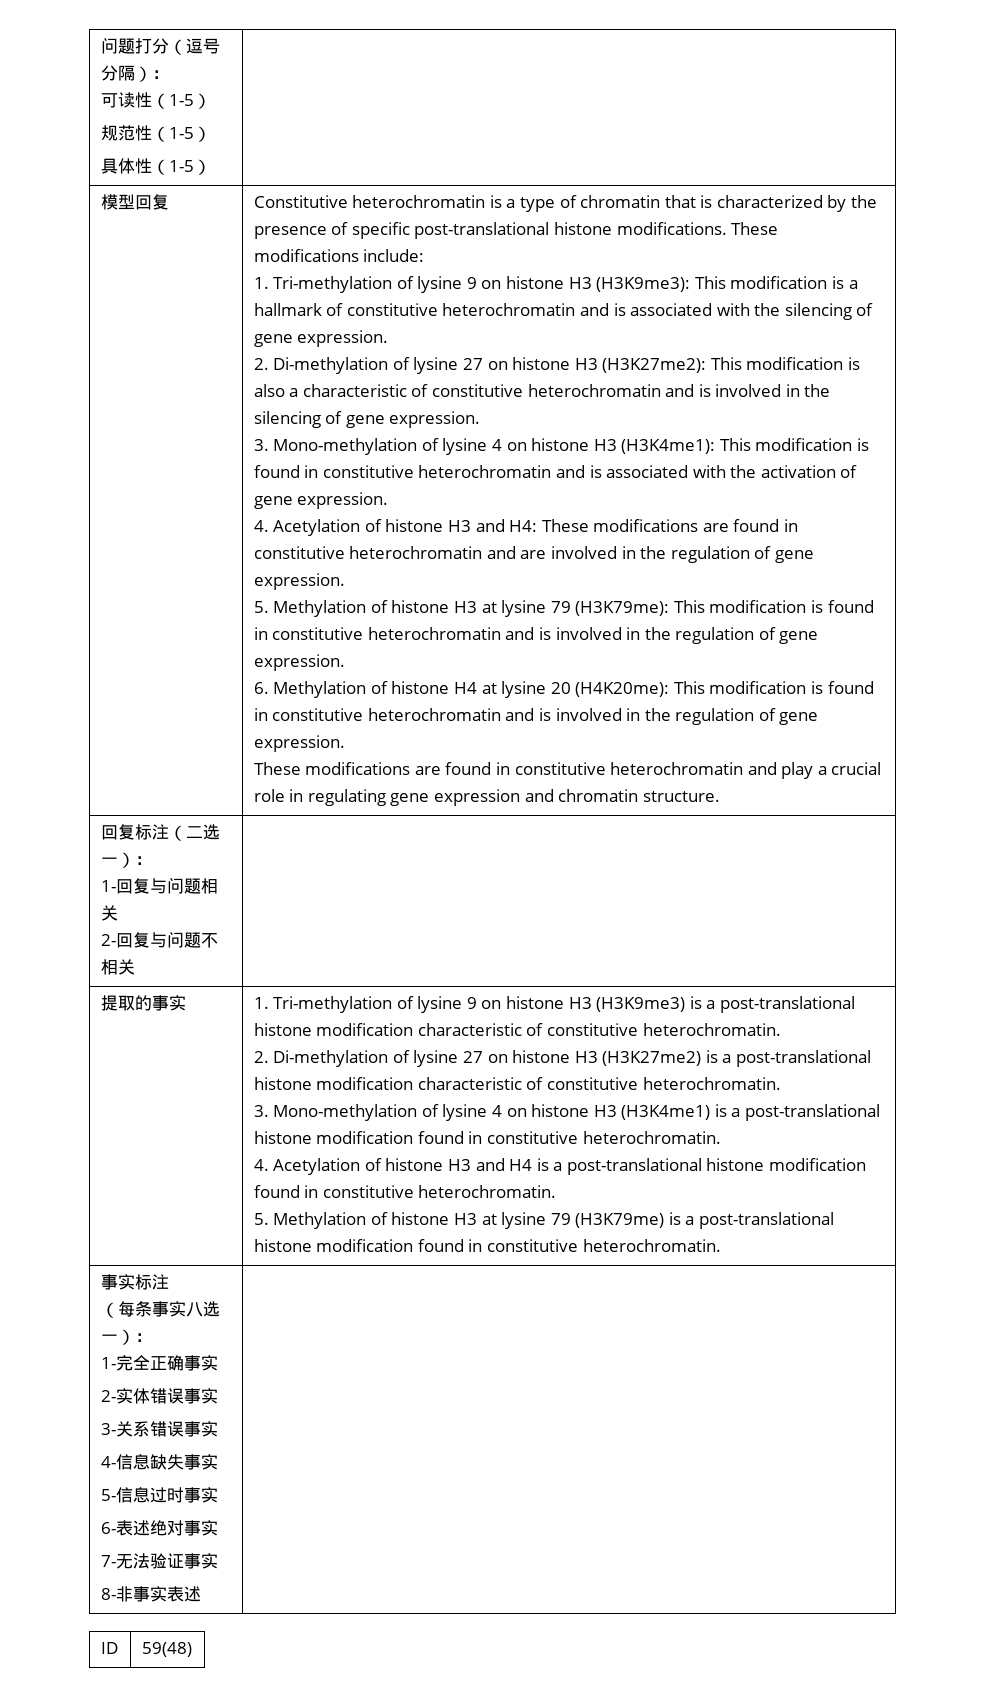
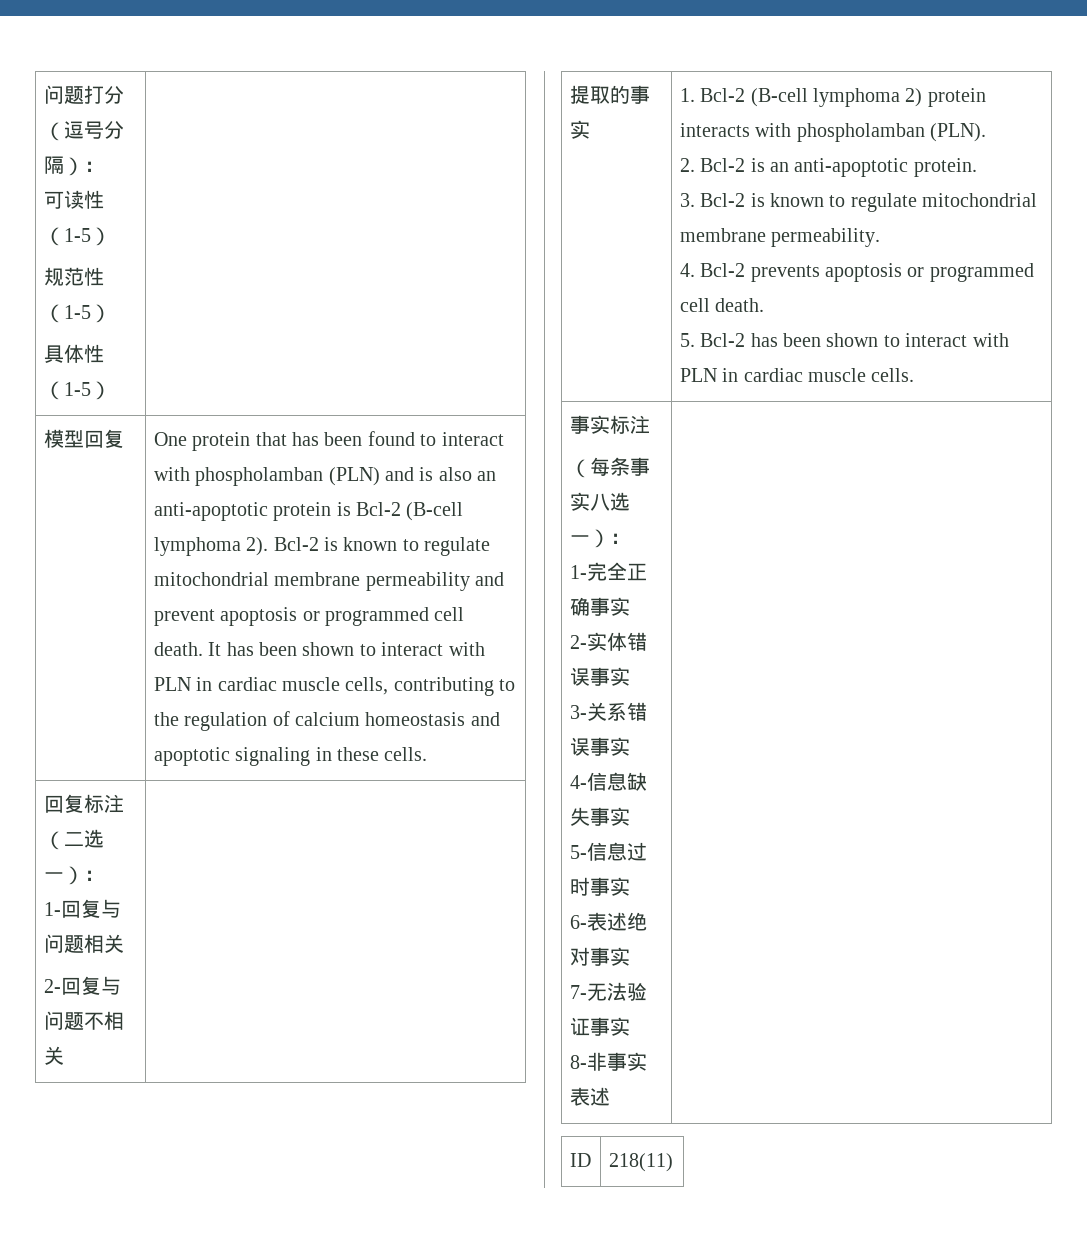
[253,195,878,212] [253,222,779,239] [253,249,425,262] [253,276,858,293] [253,303,874,320] [253,330,389,347] [253,357,861,374] [253,384,831,397] [253,411,481,428] [253,438,870,455] [253,465,858,478] [253,492,389,509] [253,519,799,536] [253,546,814,563] [253,573,345,590] [253,600,874,617] [253,627,819,644] [253,654,345,671] [253,681,874,698] [253,708,819,725] [253,735,345,752] [253,762,882,779] [253,789,720,806] Constitutive heterochromatin is a type of chromatin that is characterized by the presence of specific post-translational histone modifications. These modifications include: // 1. Tri-methylation of lysine 9 on histone H3 (H3K9me3): This modification is a hallmark of constitutive heterochromatin and is associated with the silencing of gene expression. // 2. Di-methylation of lysine 27 on histone H3 (H3K27me2): This modification is also a characteristic of constitutive heterochromatin and is involved in the silencing of gene expression. // 3. Mono-methylation of lysine 4 on histone H3 (H3K4me1): This modification is found in constitutive heterochromatin and is associated with the activation of gene expression. // 4. Acetylation of histone H3 and H4: These modifications are found in constitutive heterochromatin and are involved in the regulation of gene expression. // 5. Methylation of histone H3 at lysine 79 (H3K79me): This modification is found in constitutive heterochromatin and is involved in the regulation of gene expression. // 6. Methylation of histone H4 at lysine 20 (H4K20me): This modification is found in constitutive heterochromatin and is involved in the regulation of gene expression. // These modifications are found in constitutive heterochromatin and play a crucial role in regulating gene expression and chromatin structure. -> [153,431,504,451] [153,467,497,486] [153,502,464,521] [153,537,491,556] [153,572,505,591] [153,607,465,626] [153,642,485,656] [153,677,516,696] [153,711,500,731] [153,747,428,766] One protein that has been found to interact with phospholamban (PLN) and is also an anti-apoptotic protein is Bcl-2 (B-cell lymphoma 2). Bcl-2 is known to regulate mitochondrial membrane permeability and prevent apoptosis or programmed cell death. It has been shown to interact with PLN in cardiac muscle cells, contributing to the regulation of calcium homeostasis and apoptotic signaling in these cells.
[273,996,856,1013] [253,1023,781,1036] [253,1050,872,1067] [253,1077,781,1090] [253,1104,881,1121] [253,1131,721,1144] [253,1158,867,1175] [253,1185,557,1198] [253,1212,835,1229] [253,1239,721,1252] Tri-methylation of lysine 9 on histone H3 (H3K9me3) is a post-translational histone modification characteristic of constitutive heterochromatin. // 2. Di-methylation of lysine 27 on histone H3 (H3K27me2) is a post-translational histone modification characteristic of constitutive heterochromatin. // 3. Mono-methylation of lysine 4 on histone H3 (H3K4me1) is a post-translational histone modification found in constitutive heterochromatin. // 4. Acetylation of histone H3 and H4 is a post-translational histone modification found in constitutive heterochromatin. // 5. Methylation of histone H3 at lysine 79 (H3K79me) is a post-translational histone modification found in constitutive heterochromatin. -> [700,88,986,107] [679,123,987,142] [679,158,977,177] [679,193,1038,212] [679,228,881,247] [679,263,1034,282] [679,298,765,312] [679,333,1009,347] [679,368,915,382] Bcl-2 (B-cell lymphoma 2) protein interacts with phospholamban (PLN). // 2. Bcl-2 is an anti-apoptotic protein. // 3. Bcl-2 is known to regulate mitochondrial membrane permeability. // 4. Bcl-2 prevents apoptosis or programmed cell death. // 5. Bcl-2 has been shown to interact with PLN in cardiac muscle cells.
[141,1642,192,1657] 59(48) -> [608,1153,673,1172] 218(11)

